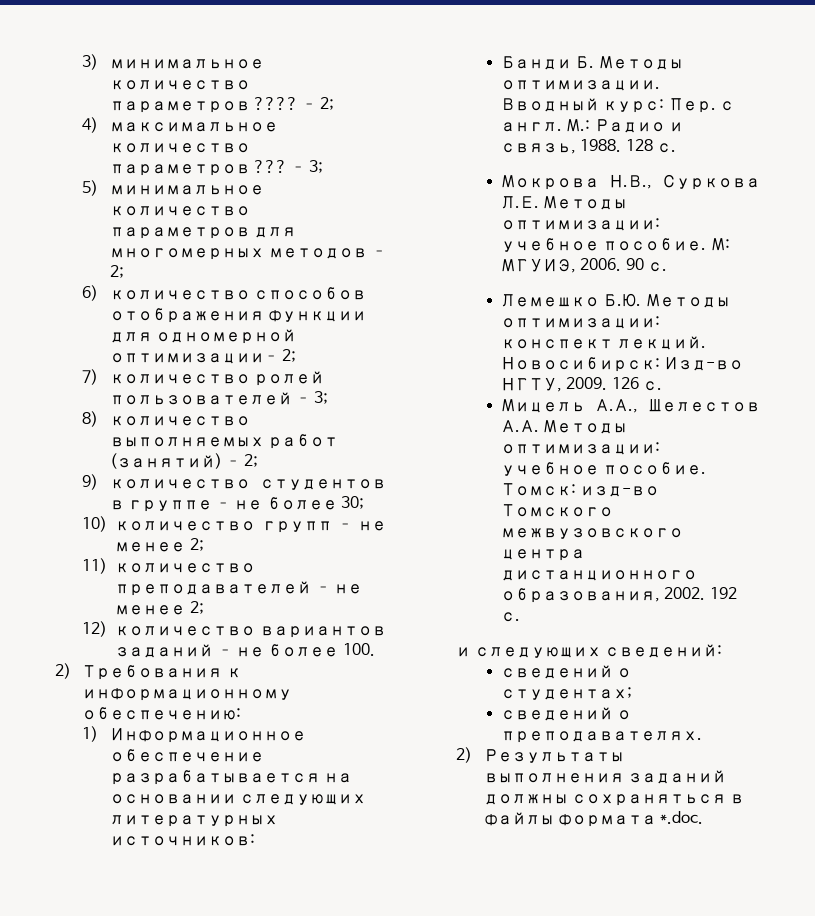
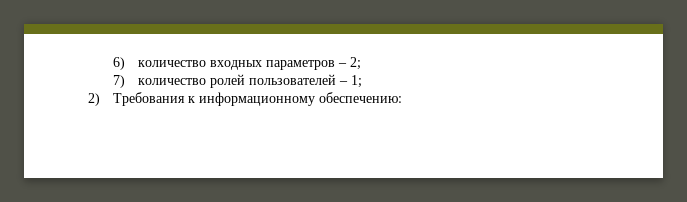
[82,54,264,70] [109,80,250,90] [109,97,335,113] [82,117,278,133] [109,143,250,153] [109,160,324,176] [82,180,264,196] [109,206,250,216] [109,227,296,239] [109,248,386,260] [109,265,124,278] [82,285,366,301] [109,308,366,323] [109,329,296,344] [109,353,278,364] 3) минимальное количество параметров ???? – 2; // 4) максимальное количество параметров ??? – 3; // 5) минимальное количество параметров для многомерных методов – 2; // 6) количество способов отображения функции для одномерной оптимизации– -> [112,57,347,70] 6) количество входных параметров –
[314,391,329,404] [82,411,250,427] [109,434,338,449] [109,453,259,469] [82,474,386,490] [109,496,365,512] [82,516,386,533] [115,538,204,552] [82,558,256,574] [115,581,362,596] [115,601,204,615] [82,621,386,638] [115,643,375,658] 3; // 8) количество выполняемых работ (занятий) – 2; // 9) количество студентов в группе – не более 30; // 10) количество групп – не менее 2; // 11) количество преподавателей – не менее 2; // 12) количество вариантов заданий – не более 100. -> [350,75,362,88] 1;
[82,726,306,743] [109,749,264,762] [109,770,352,785] [109,794,366,805] [109,815,278,827] [109,834,255,846] [501,56,683,70] [501,80,661,91] [501,98,735,113] [501,119,684,133] [501,139,677,154] [501,174,760,190] [501,196,628,210] [501,218,661,231] [501,238,730,252] [501,258,668,273] [501,293,730,308] [501,316,661,329] [501,336,707,350] [501,356,744,372] [501,377,663,392] [501,399,760,413] [501,420,628,434] [501,442,661,455] [501,462,707,476] [501,483,660,497] [501,504,614,517] [501,528,684,539] [501,549,586,561] [501,570,698,581] [501,587,737,603] [501,612,521,622] [456,644,722,658] [501,665,632,679] [501,687,633,700] [501,707,632,721] [501,731,703,743] [456,747,624,763] [483,770,726,784] [483,794,745,806] [483,811,704,827] // 1) Информационное обеспечение разрабатывается на основании следующих литературных источников: // Банди Б. Методы оптимизации. Вводный курс: Пер. с англ. М.: Радио и связь, 1988. 128 с. // Мокрова Н.В., Суркова Л.Е. Методы оптимизации: учебное пособие. М: МГУИЭ, 2006. 90 с. // Лемешко Б.Ю. Методы оптимизации: конспект лекций. Новосибирск: Изд-во НГТУ, 2009. 126 с. // Мицель А.А., Шелестов А.А. Методы оптимизации: учебное пособие. Томск: изд-во Томского межвузовского центра дистанционного образования, 2002. 192 с. // и следующих сведений: // сведений о студентах; // сведений о преподавателях. // 2) Результаты выполнения заданий должны сохраняться в файлы формата *.doc. -> (402, 97) none

